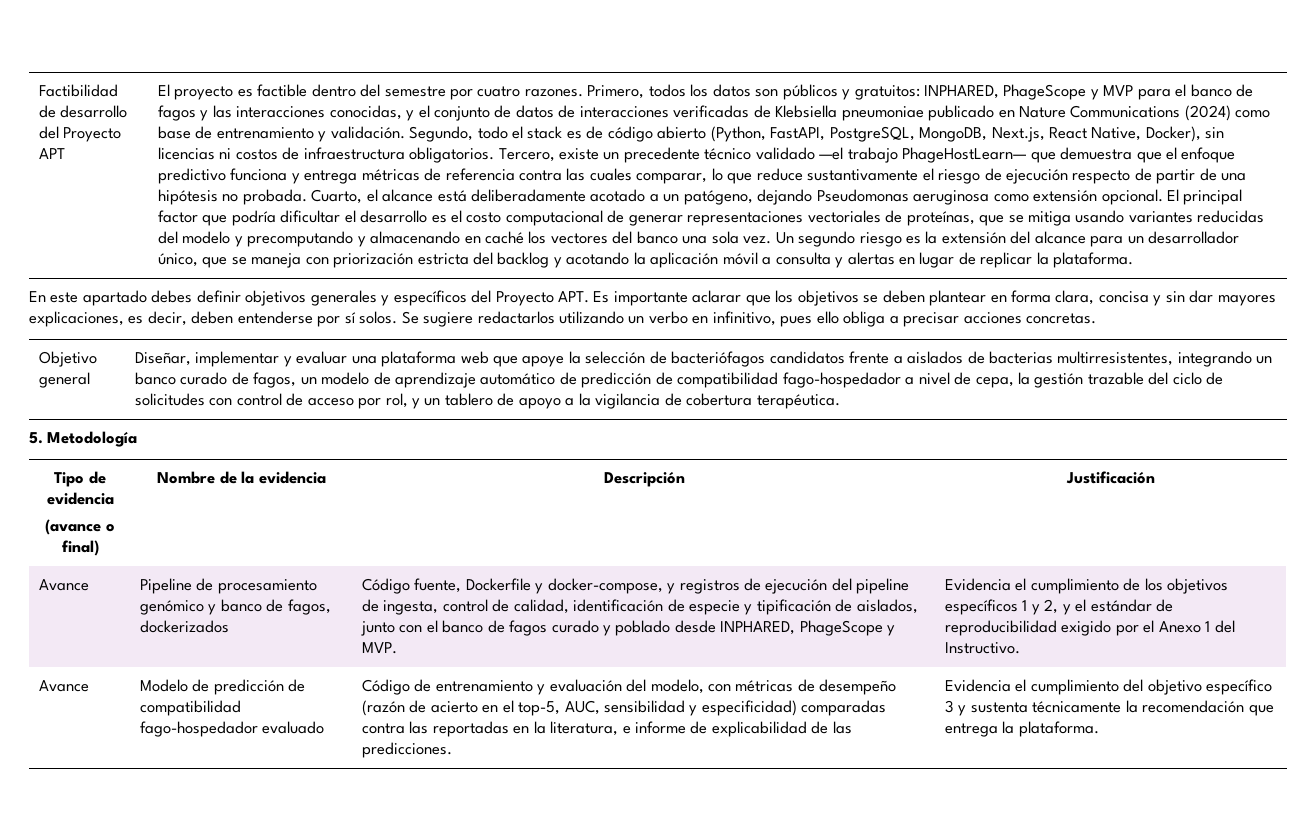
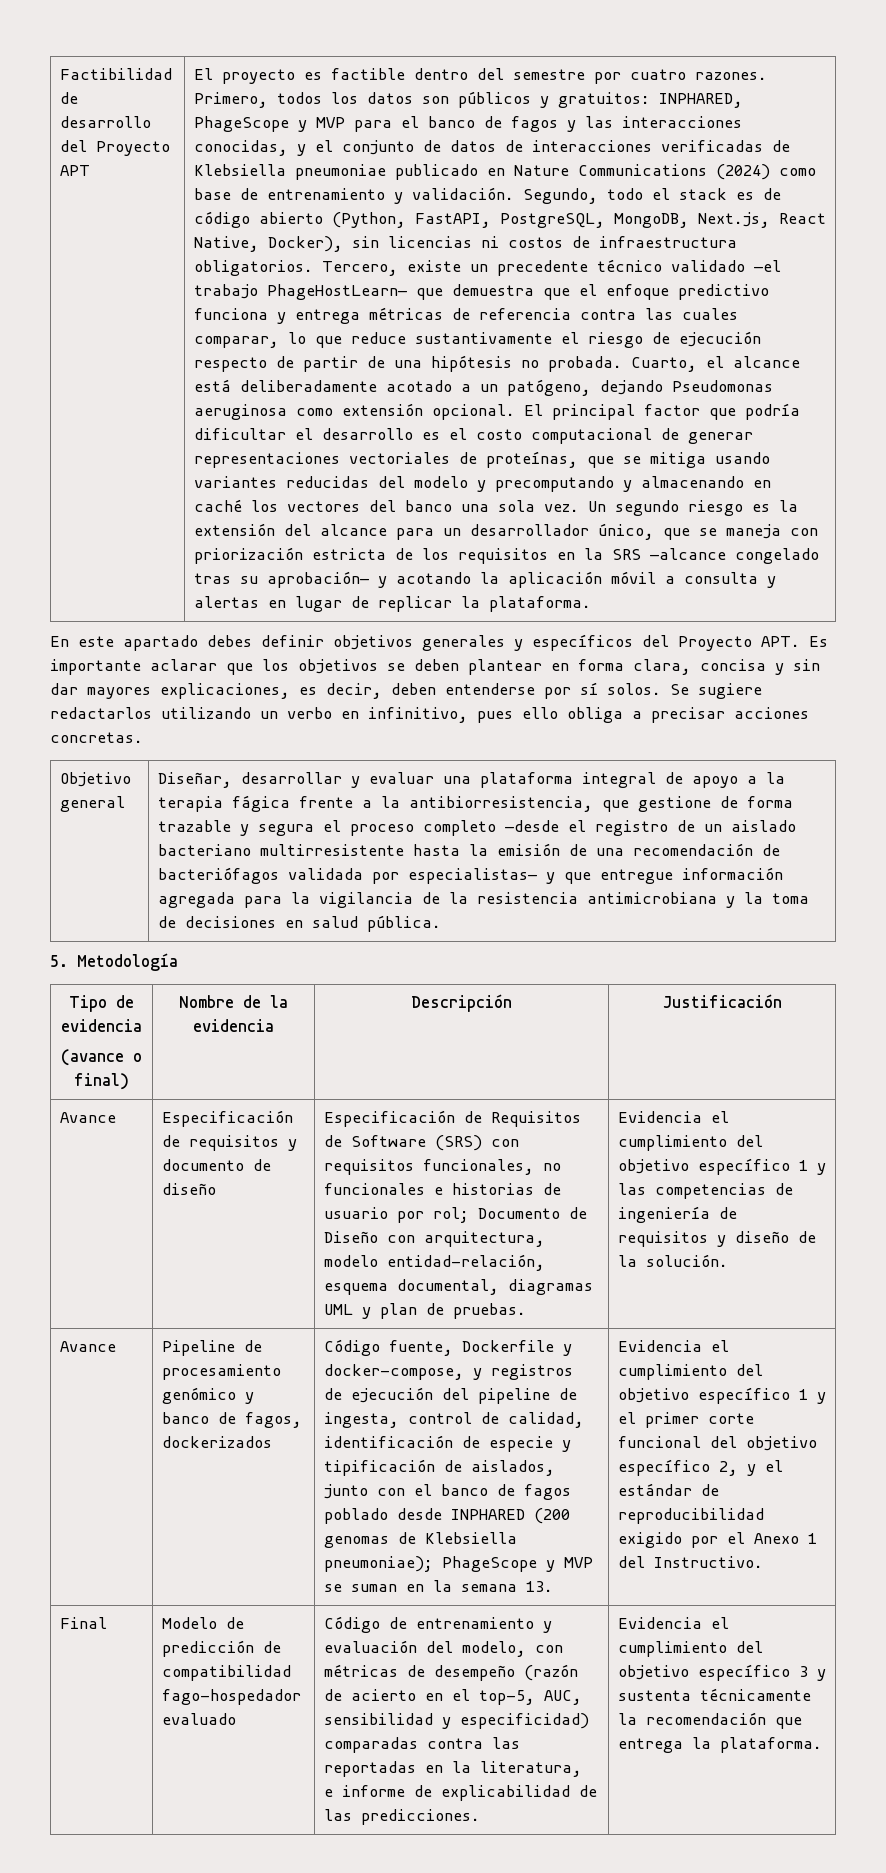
[472,252,550,268] del backlog -> [394,548,819,564] [193,571,369,588] de los requisitos en la SRS —alcance congelado tras su aprobación—
[195,351,280,367] implementar -> [240,772,342,784] desarrollar
[460,351,1273,367] [134,372,1224,388] [134,393,840,409] web que apoye la selección de bacteriófagos candidatos frente a aislados de bacterias multirresistentes, integrando un banco curado de fagos, un modelo de aprendizaje automático de predicción de compatibilidad fago-hospedador a nivel de cepa, la gestión trazable del ciclo de solicitudes con control de acceso por rol, y un tablero de apoyo a la vigilancia de cobertura terapéutica. -> [581,772,785,788] [157,795,793,812] [157,820,796,836] [157,843,780,856] [157,867,783,884] [157,892,809,908] [157,915,441,932] integral de apoyo a la terapia fágica frente a la antibiorresistencia, que gestione de forma trazable y segura el proceso completo —desde el registro de un aislado bacteriano multirresistente hasta la emisión de una recomendación de bacteriófagos validada por especialistas— y que entregue información agregada para la vigilancia de la resistencia antimicrobiana y la toma de decisiones en salud pública.
(1155, 477) none -> [59,1112,116,1123] [161,1110,293,1127] [161,1135,297,1151] [161,1159,271,1171] [161,1183,216,1195] [323,1110,581,1127] [323,1135,519,1151] [323,1159,561,1175] [323,1183,561,1195] [323,1207,587,1223] [323,1231,545,1247] [323,1254,545,1271] [323,1279,593,1295] [323,1303,526,1319] [617,1111,729,1123] [617,1135,763,1151] [617,1158,826,1175] [617,1183,793,1199] [617,1206,737,1223] [617,1231,816,1247] [617,1254,728,1267] // Avance | Especificación de requisitos y documento de diseño | Especificación de Requisitos de Software (SRS) con requisitos funcionales, no funcionales e historias de usuario por rol; Documento de Diseño con arquitectura, modelo entidad-relación, esquema documental, diagramas UML y plan de pruebas. | Evidencia el cumplimiento del objetivo específico 1 y las competencias de ingeniería de requisitos y diseño de la solución.
[551,620,896,636] [361,642,397,654] [944,578,1229,594] [944,599,1040,615] curado y poblado desde INPHARED, PhageScope y MVP. | Evidencia el cumplimiento de los objetivos específicos 1 y -> [323,1508,570,1524] [323,1532,517,1548] [323,1556,593,1572] [323,1580,553,1592] [617,1340,729,1352] [617,1364,763,1380] [617,1387,826,1404] [617,1412,754,1428] [617,1436,817,1451] [617,1459,710,1476] poblado desde INPHARED (200 genomas de Klebsiella pneumoniae); PhageScope y MVP se suman en la semana 13. | Evidencia el cumplimiento del objetivo específico 1 y el primer corte funcional del objetivo específico
[38,680,89,692] Avance -> [59,1617,107,1629] Final

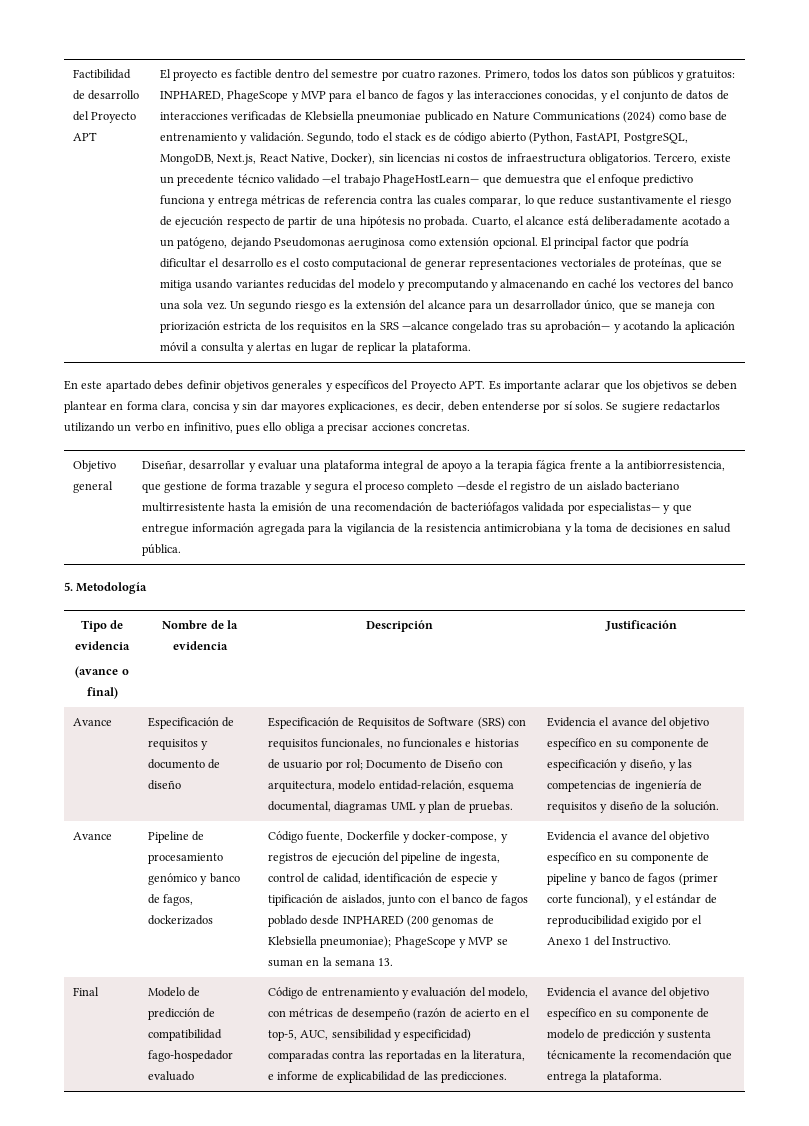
[617,1135,763,1151] [617,1158,808,1175] cumplimiento del objetivo específico 1 -> [611,717,710,729] [546,738,710,750] [546,759,666,771] avance del objetivo específico en su componente de especificación y diseño,
[617,1364,763,1380] [617,1387,826,1404] [617,1412,754,1428] [617,1436,817,1451] [617,1459,738,1476] cumplimiento del objetivo específico 1 y el primer corte funcional del objetivo específico 2, -> [611,831,710,843] [546,852,710,864] [546,873,718,885] [546,894,632,906] avance del objetivo específico en su componente de pipeline y banco de fagos (primer corte funcional),
[617,1641,763,1657] [617,1664,808,1681] cumplimiento del objetivo específico 3 -> [611,987,710,999] [546,1008,710,1020] [546,1029,655,1041] avance del objetivo específico en su componente de modelo de predicción

